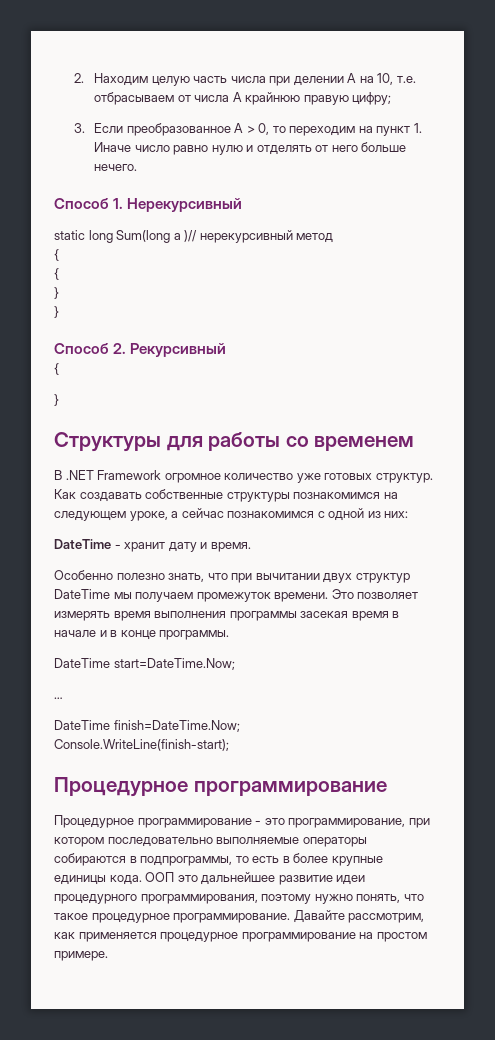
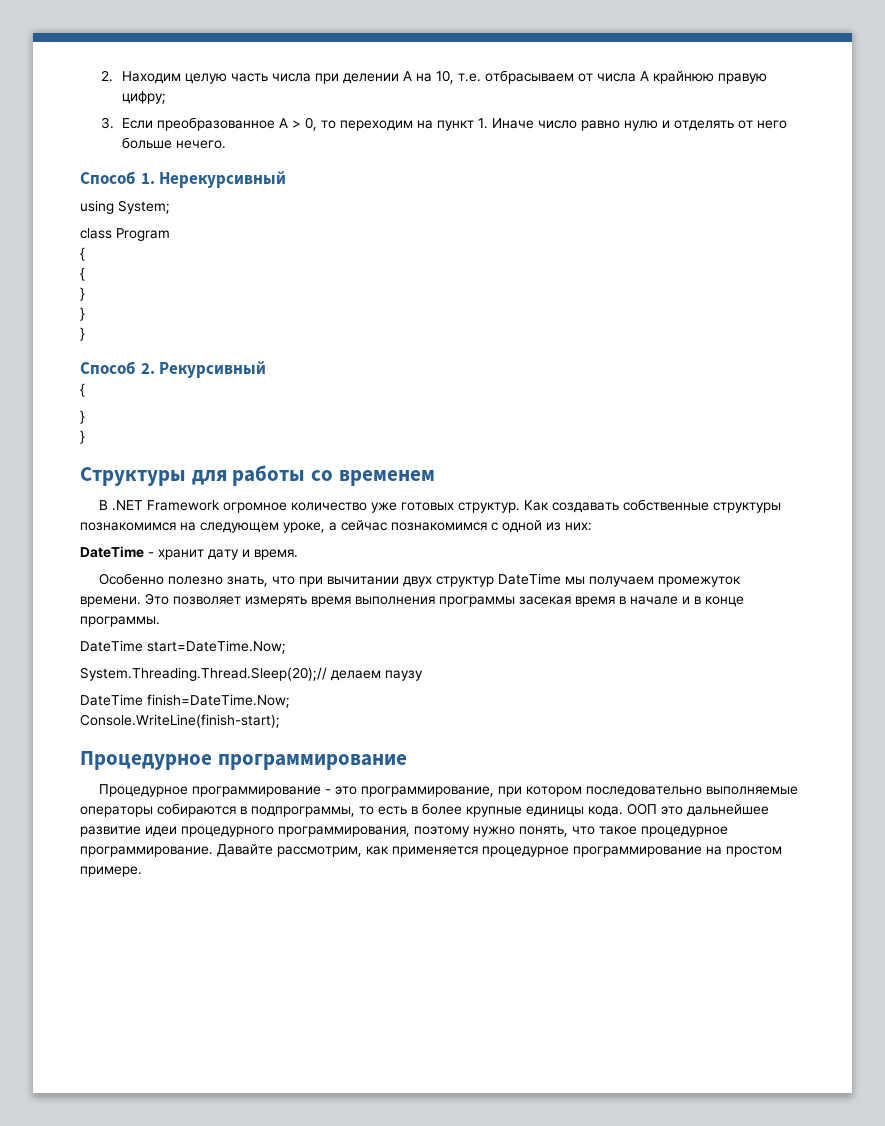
[54,230,334,243] static long Sum(long a )// нерекурсивный метод -> [80,200,170,214] [80,228,170,241] using System; // class Program
(59, 312) none -> [80,327,85,341] // }
(59, 400) none -> [80,430,85,444] // }
[54,697,63,699] … -> [80,667,423,681] System.Threading.Thread.Sleep(20);// делаем паузу

